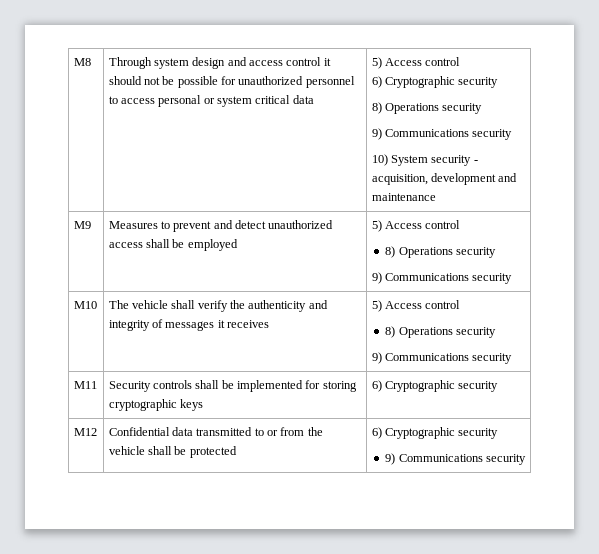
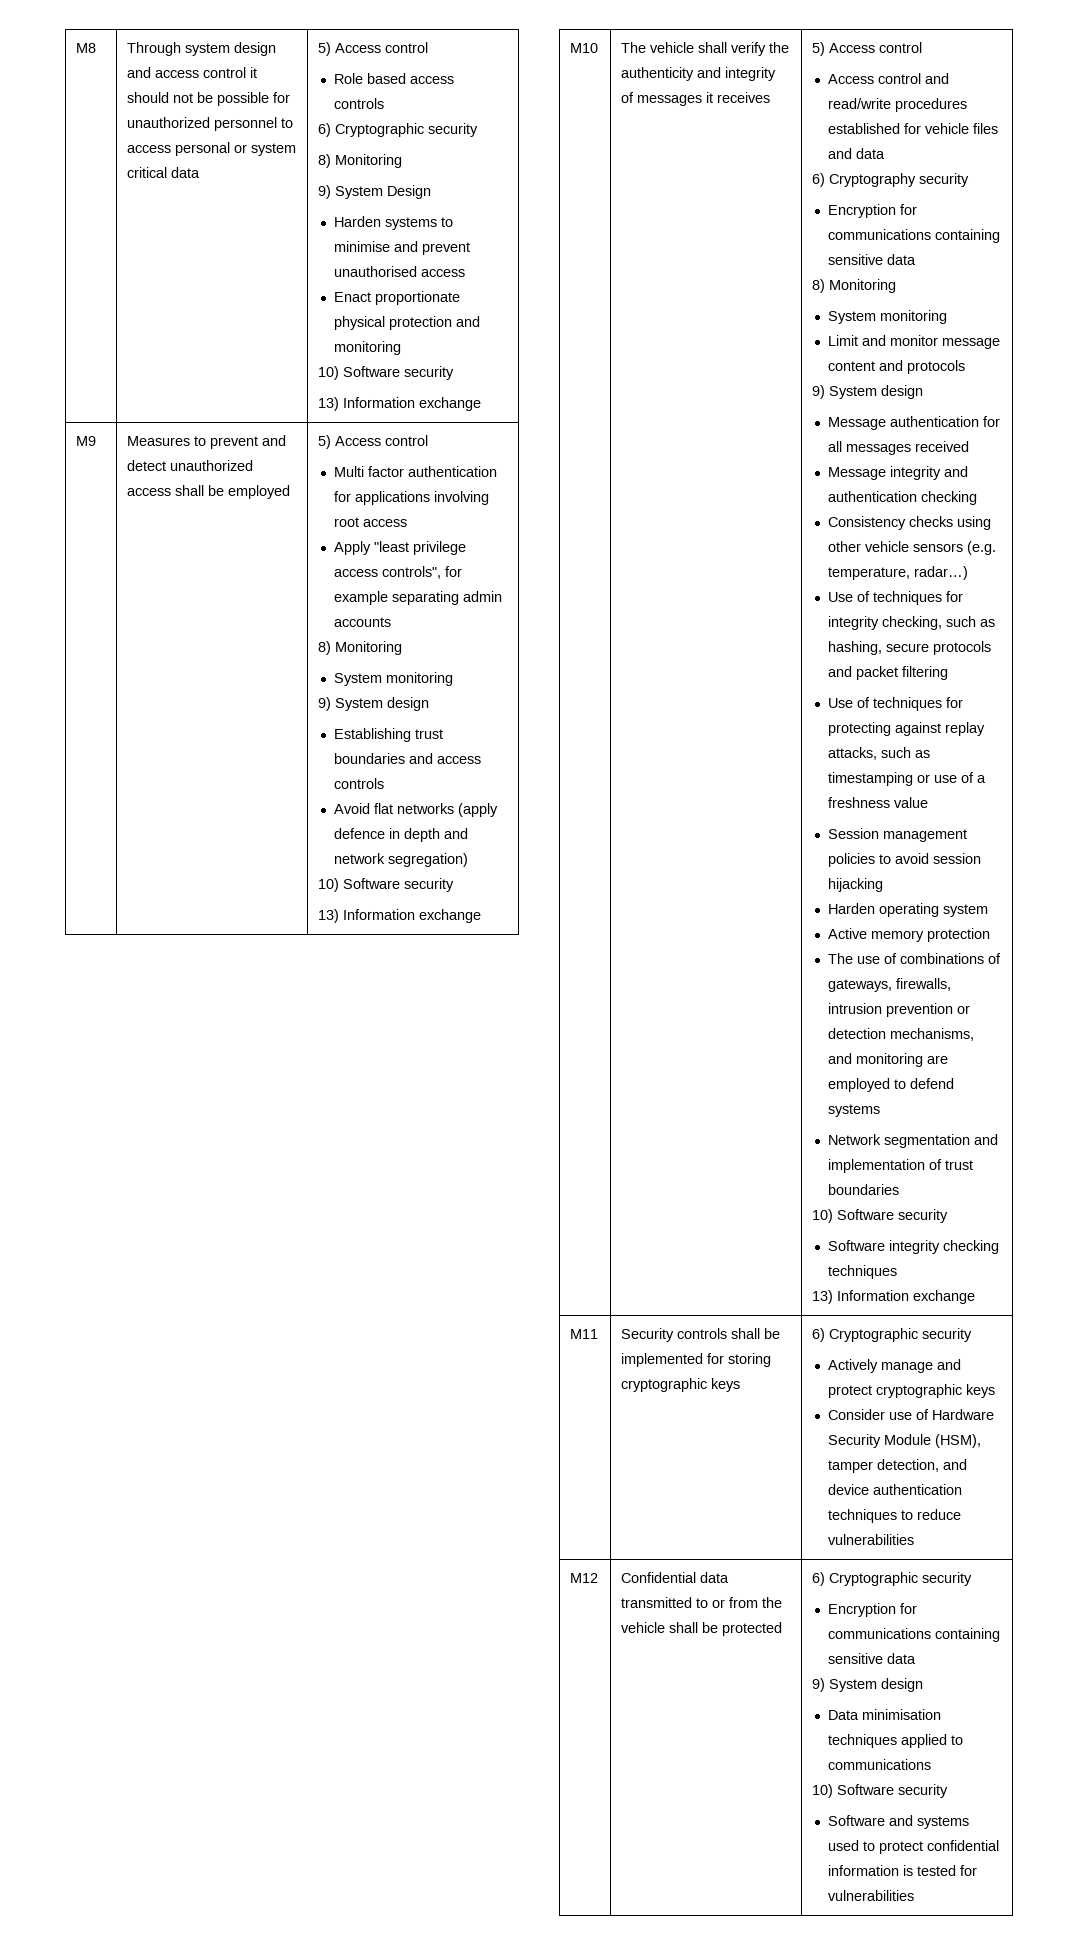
(461, 61) none -> [334,73,455,84] [334,98,385,109] // Role based access controls
[384,103,483,114] [371,128,513,140] [371,154,478,166] [371,173,518,185] [371,193,436,201] Operations security // 9) Communications security // 10) System security - acquisition, development and maintenance -> [335,154,403,168] [318,185,432,199] [334,216,454,230] [334,241,471,255] [334,266,466,277] [334,291,461,305] [334,316,481,330] [334,341,402,355] [318,366,455,380] [318,397,482,411] Monitoring // 9) System Design // Harden systems to minimise and prevent unauthorised access // Enact proportionate physical protection and monitoring // 10) Software security // 13) Information exchange
[385,246,497,258] [371,272,513,284] 8) Operations security // 9) Communications security -> [334,466,498,477] [334,491,490,505] [334,517,408,527] [334,541,467,555] [334,566,463,579] [334,591,503,605] [334,617,392,627] [318,641,403,655] [334,672,454,686] [318,697,430,711] [334,728,444,742] [334,753,482,764] [334,778,385,789] [334,803,499,817] [334,828,469,842] [334,853,469,867] [318,878,455,892] [318,909,482,923] Multi factor authentication for applications involving root access // Apply "least privilege access controls", for example separating admin accounts // 8) Monitoring // System monitoring // 9) System design // Establishing trust boundaries and access controls // Avoid flat networks (apply defence in depth and network segregation) // 10) Software security // 13) Information exchange
[385,326,497,338] [371,352,513,364] 8) Operations security // 9) Communications security -> [828,73,950,84] [828,98,968,112] [828,123,999,134] [828,148,886,159] [812,173,970,187] [828,204,918,218] [828,229,1001,243] [828,254,917,265] [812,279,897,293] [828,310,948,324] [828,335,1001,349] [828,360,966,374] [812,385,924,399] [828,416,1001,430] [828,441,970,455] [828,466,969,480] [828,491,978,505] [828,516,992,530] [828,541,997,555] [828,566,969,580] [828,591,964,605] [828,616,996,630] [828,641,992,655] [828,666,949,680] [828,697,964,711] [828,722,986,736] [828,747,931,760] [828,772,987,786] [828,797,929,808] [828,828,968,842] [828,853,982,867] [828,878,884,892] [828,903,989,917] [828,928,991,942] [828,953,1002,964] [828,978,952,992] [828,1003,971,1017] [828,1028,975,1041] [828,1053,949,1067] [828,1078,955,1092] [828,1104,881,1117] [828,1134,999,1148] [828,1159,974,1173] [828,1184,900,1195] [812,1209,949,1223] [828,1240,1000,1254] [828,1265,898,1279] [812,1290,976,1304] Access control and read/write procedures established for vehicle files and data // 6) Cryptography security // Encryption for communications containing sensitive data // 8) Monitoring // System monitoring // Limit and monitor message content and protocols // 9) System design // Message authentication for all messages received // Message integrity and authentication checking // Consistency checks using other vehicle sensors (e.g. temperature, radar…) // Use of techniques for integrity checking, such as hashing, secure protocols and packet filtering // Use of techniques for protecting against replay attacks, such as timestamping or use of a freshness value // Session management policies to avoid session hijacking // Harden operating system // Active memory protection // The use of combinations of gateways, firewalls, intrusion prevention or detection mechanisms, and monitoring are employed to defend systems // Network segmentation and implementation of trust boundaries // 10) Software security // Software integrity checking techniques // 13) Information exchange
(499, 386) none -> [828,1359,962,1373] [828,1384,996,1398] [828,1409,995,1420] [828,1434,982,1448] [828,1459,968,1473] [828,1484,963,1495] [828,1509,962,1523] [828,1534,915,1545] // Actively manage and protect cryptographic keys // Consider use of Hardware Security Module (HSM), tamper detection, and device authentication techniques to reduce vulnerabilities
[385,453,527,465] 9) Communications security -> [828,1603,918,1617] [828,1628,1001,1642] [828,1653,917,1664] [812,1678,924,1692] [828,1709,942,1720] [828,1734,964,1748] [828,1759,932,1770] [812,1784,949,1798] [828,1815,970,1829] [828,1840,1000,1854] [828,1865,978,1876] [828,1890,915,1901] Encryption for communications containing sensitive data // 9) System design // Data minimisation techniques applied to communications // 10) Software security // Software and systems used to protect confidential information is tested for vulnerabilities

